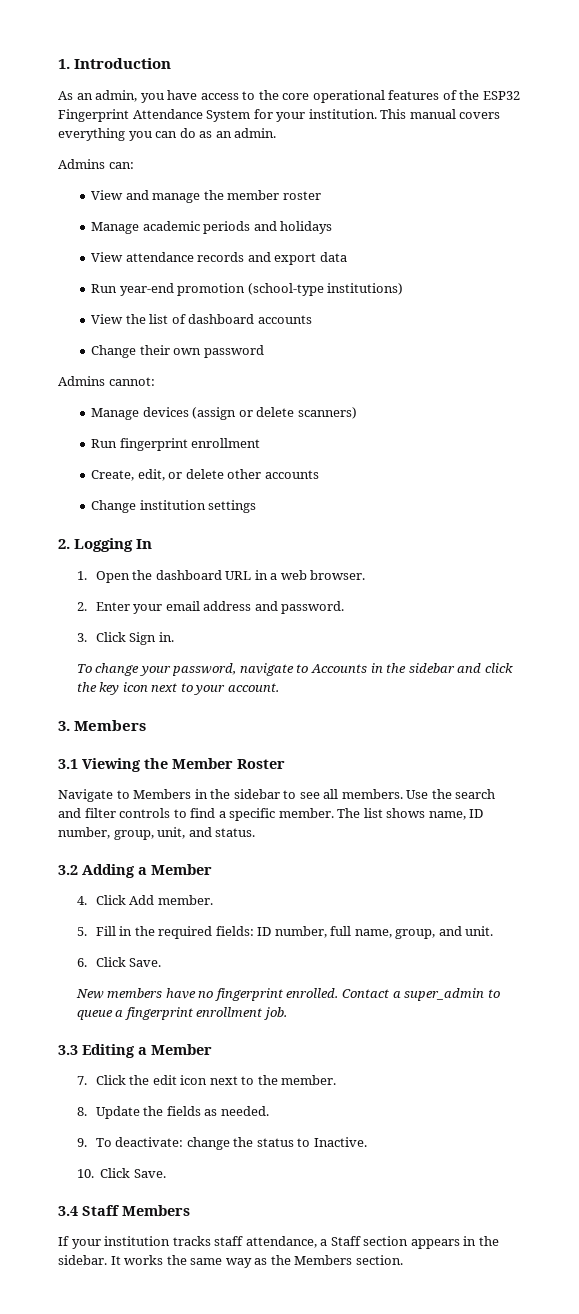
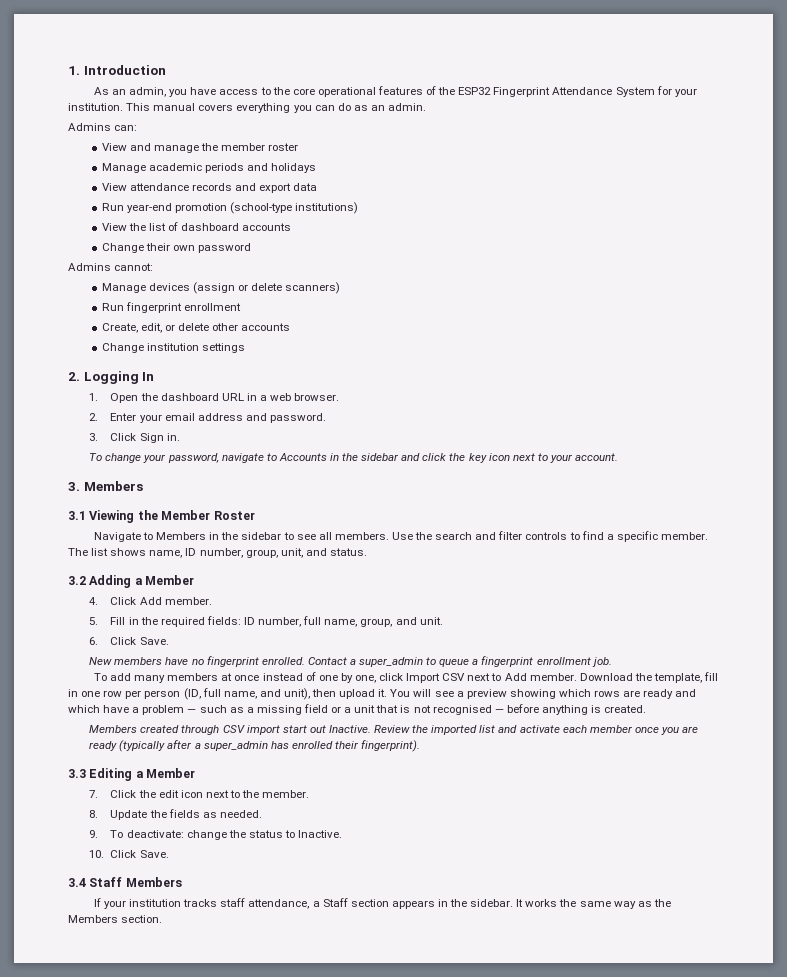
(287, 1013) none -> [93,672,719,683] [68,688,697,700] [68,704,647,715] [89,725,699,735] [89,740,421,752] // To add many members at once instead of one by one, click Import CSV next to Add member. Download the template, fill in one row per person (ID, full name, and unit), then upload it. You will see a preview showing which rows are ready and which have a problem — such as a missing field or a unit that is not recognised — before anything is created. // Members created through CSV import start out Inactive. Review the imported list and activate each member once you are ready (typically after a super_admin has enrolled their fingerprint).

